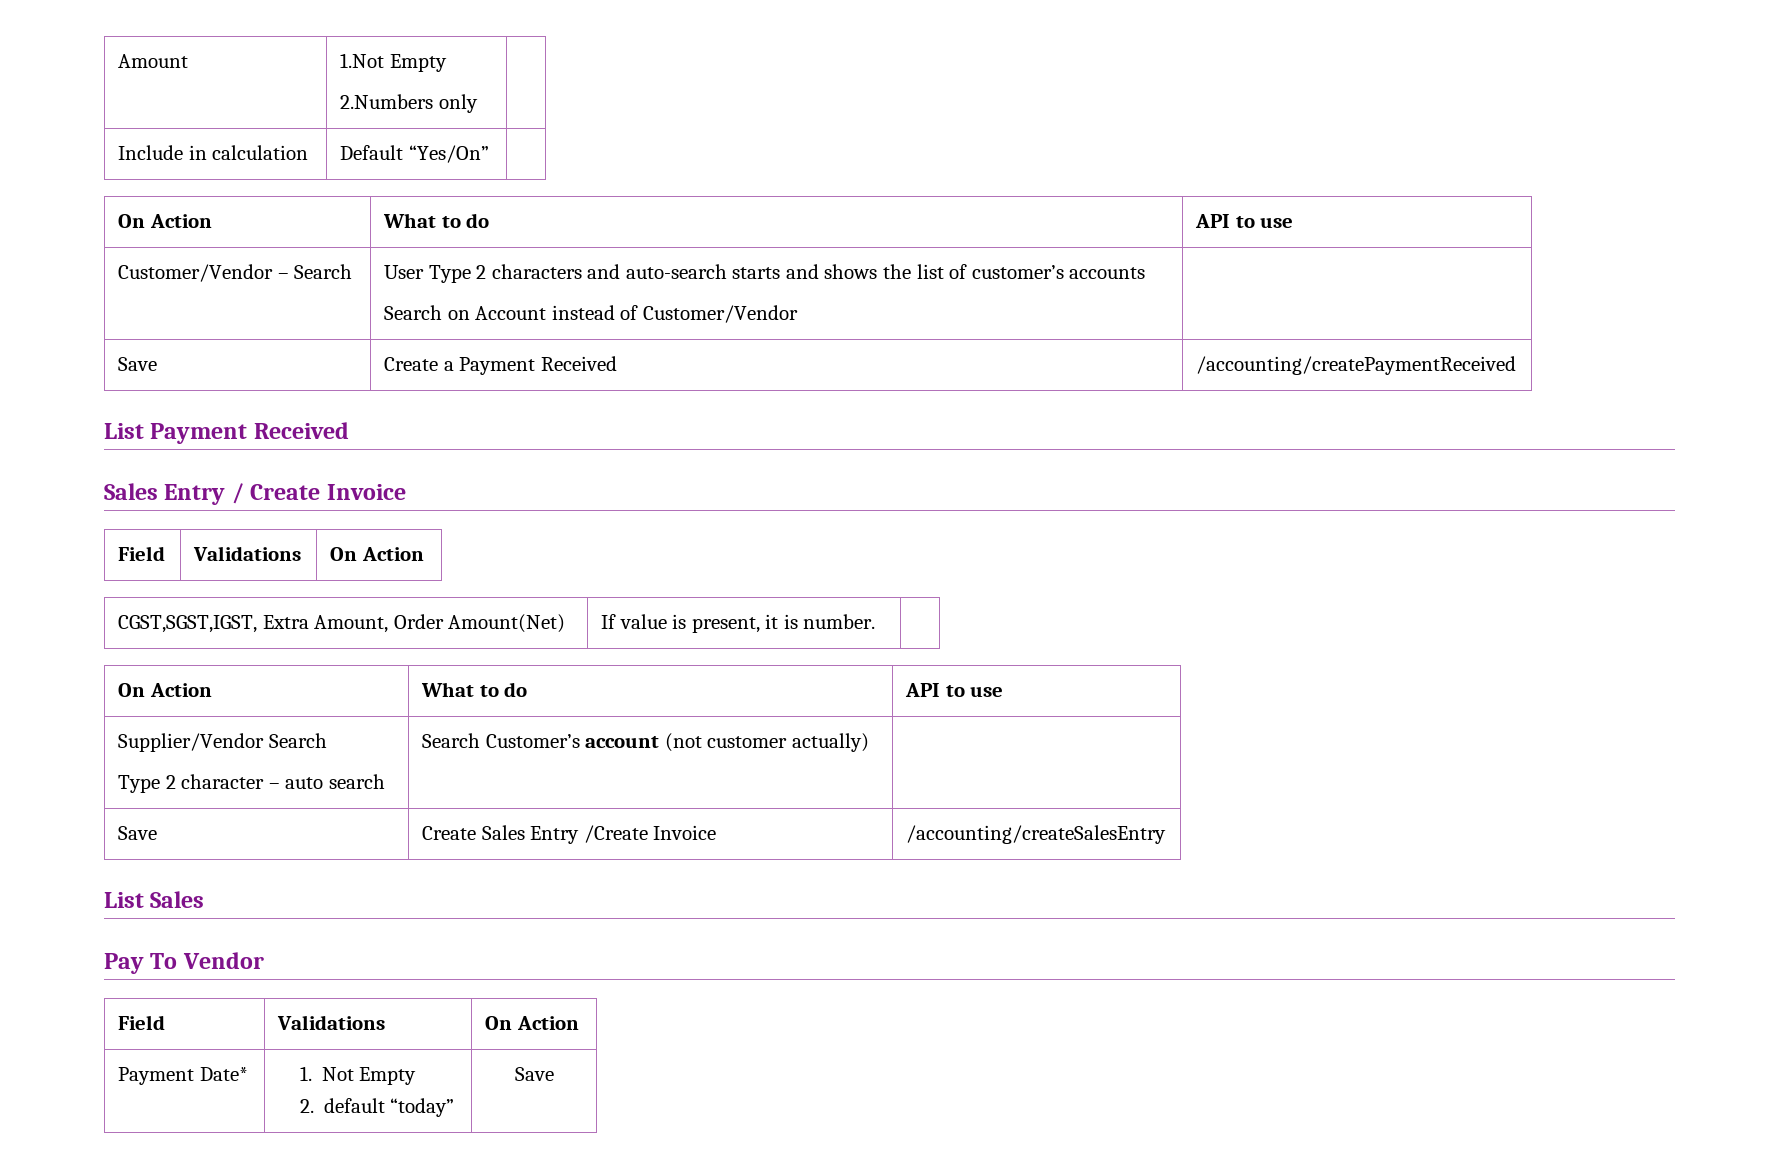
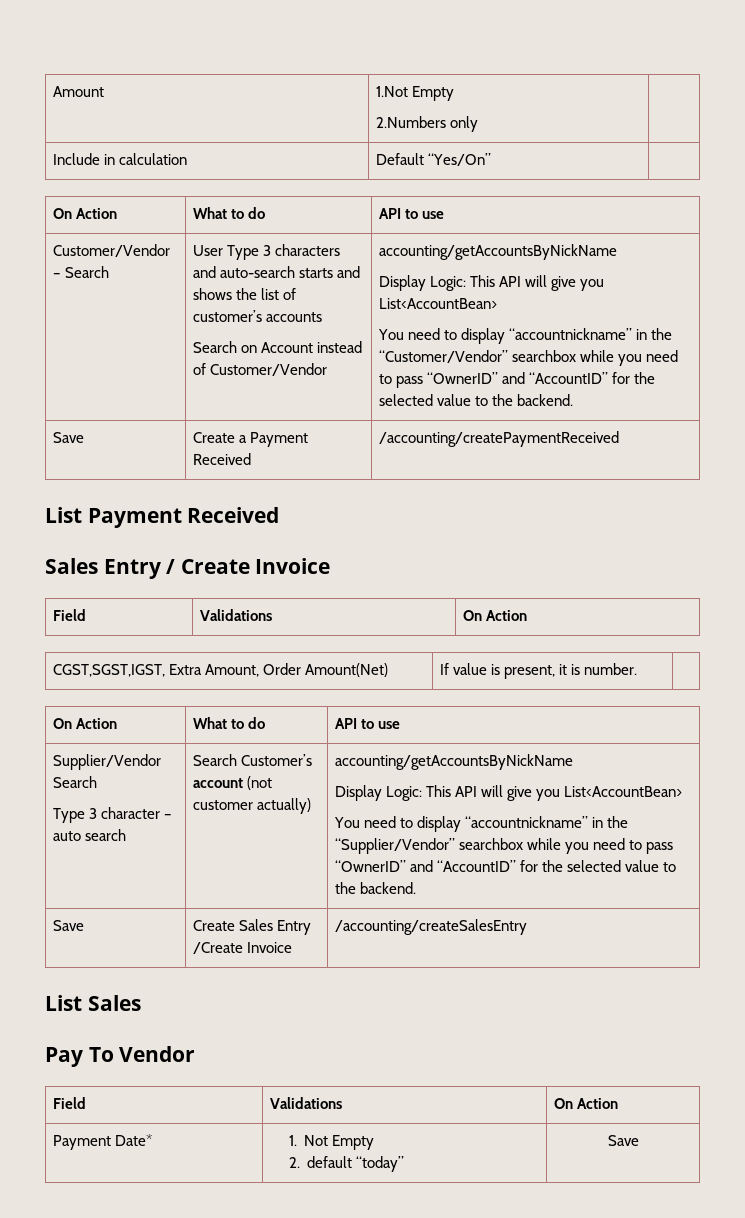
[476,265,487,279] 2 -> [262,245,271,256] 3
(798, 314) none -> [378,244,617,260] [378,275,605,291] [378,298,497,309] [377,328,673,344] [378,350,679,366] [378,372,656,388] [378,394,574,406] accounting/getAccountsByNickName // Display Logic: This API will give you List<AccountBean> // You need to display “accountnickname” in the “Customer/Vendor” searchbox while you need to pass “OwnerID” and “AccountID” for the selected value to the backend.
[165,775,176,789] 2 -> [88,808,97,819] 3
(869, 742) none -> [334,754,573,770] [334,785,683,801] [333,816,629,832] [334,838,674,854] [334,860,677,872] [334,882,416,894] accounting/getAccountsByNickName // Display Logic: This API will give you List<AccountBean> // You need to display “accountnickname” in the “Supplier/Vendor” searchbox while you need to pass “OwnerID” and “AccountID” for the selected value to the backend.

